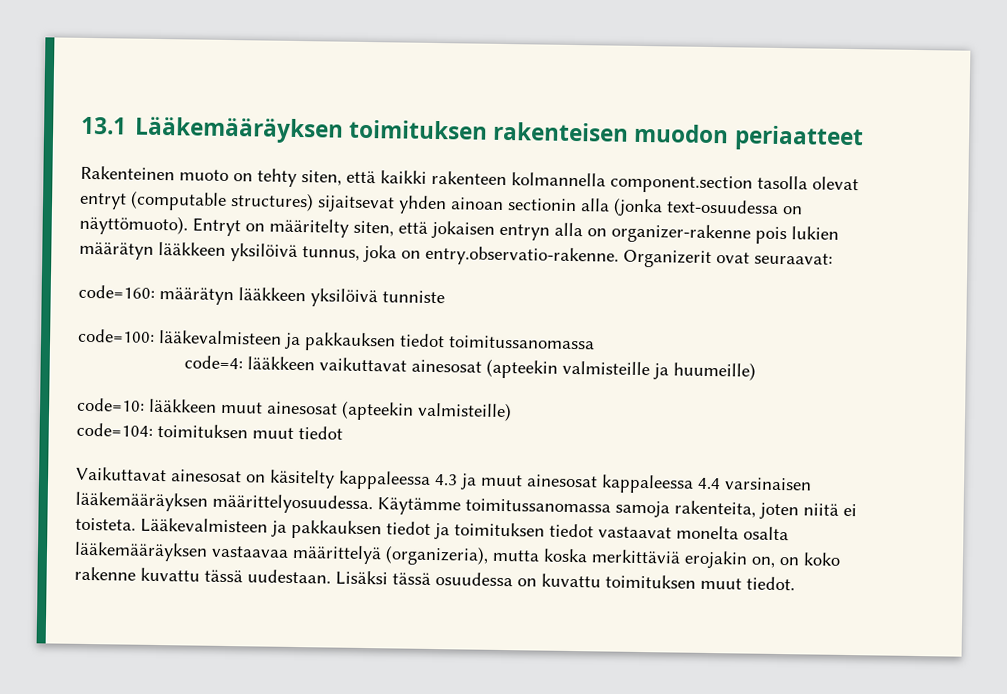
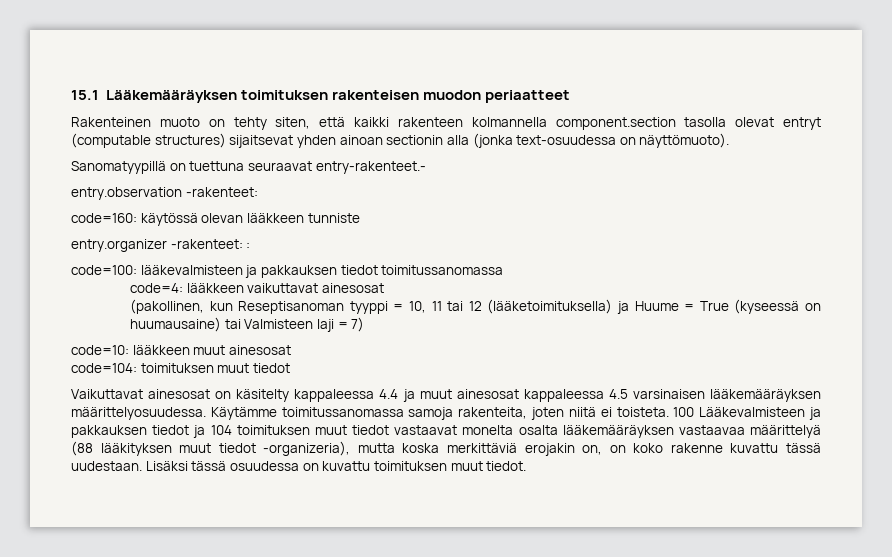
[81,116,127,135] 13.1 -> [71,90,99,100] 15.1
[192,217,839,245] [79,241,833,268] [78,284,445,308] Entryt on määritelty siten, että jokaisen entryn alla on organizer-rakenne pois lukien määrätyn lääkkeen yksilöivä tunnus, joka on entry.observatio-rakenne. Organizerit ovat seuraavat: // code=160: määrätyn lääkkeen yksilöivä tunniste -> [71,161,426,174] [71,187,258,200] [71,213,360,226] [71,239,251,252] // Sanomatyypillä on tuettuna seuraavat entry-rakenteet.- // entry.observation -rakenteet: // code=160: käytössä olevan lääkkeen tunniste // entry.organizer -rakenteet: :
[485,358,756,381] (apteekin valmisteille ja huumeille) -> [130,299,822,314] [130,317,365,332] // (pakollinen, kun Reseptisanoman tyyppi = 10, 11 tai 12 (lääketoimituksella) ja Huume = True (kyseessä on huumausaine) tai Valmisteen laji = 7)
[341,400,512,422] (apteekin valmisteille) -> (291, 350) none
[434,474,458,486] 4.3 -> [379,389,399,399] 4.4
[697,477,721,490] 4.4 -> [608,389,628,399] 4.5
(136, 524) none -> [673,407,695,417] 100
[454,522,545,537] toimituksen -> [210,425,347,435] 104 toimituksen muut
[385,545,489,566] (organizeria), -> [71,441,351,456] (88 lääkityksen muut tiedot -organizeria),

